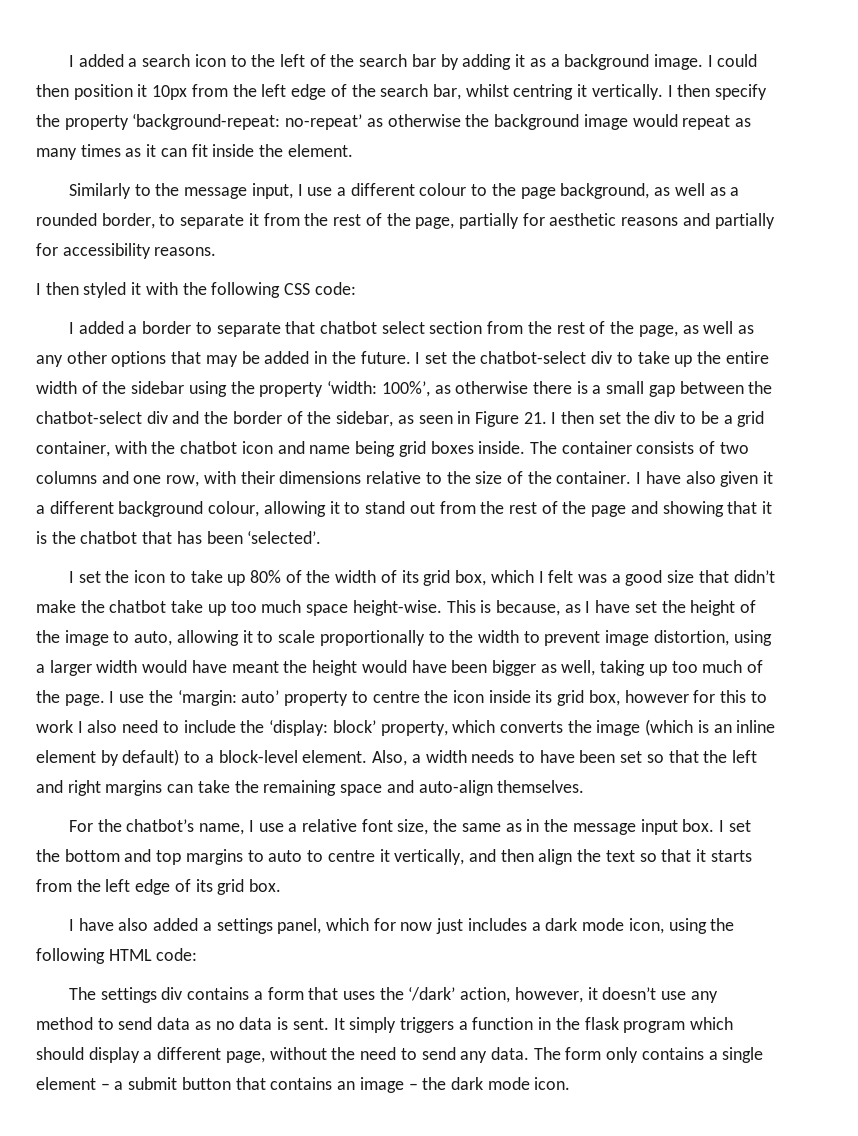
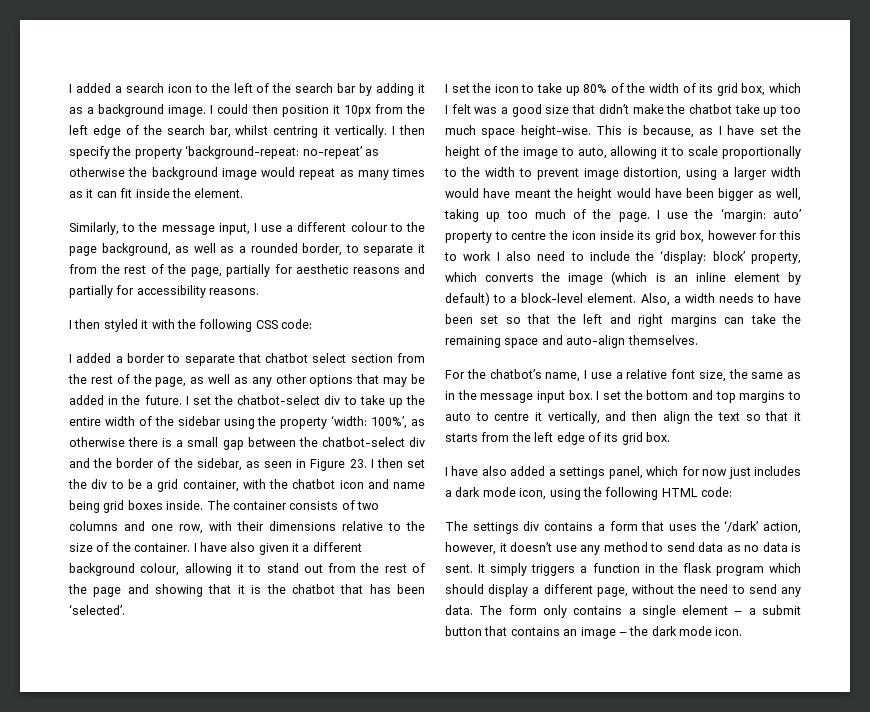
[68,183,131,199] Similarly -> [69,222,119,235] Similarly,
[523,412,547,424] 21. -> [349,459,367,468] 23.

